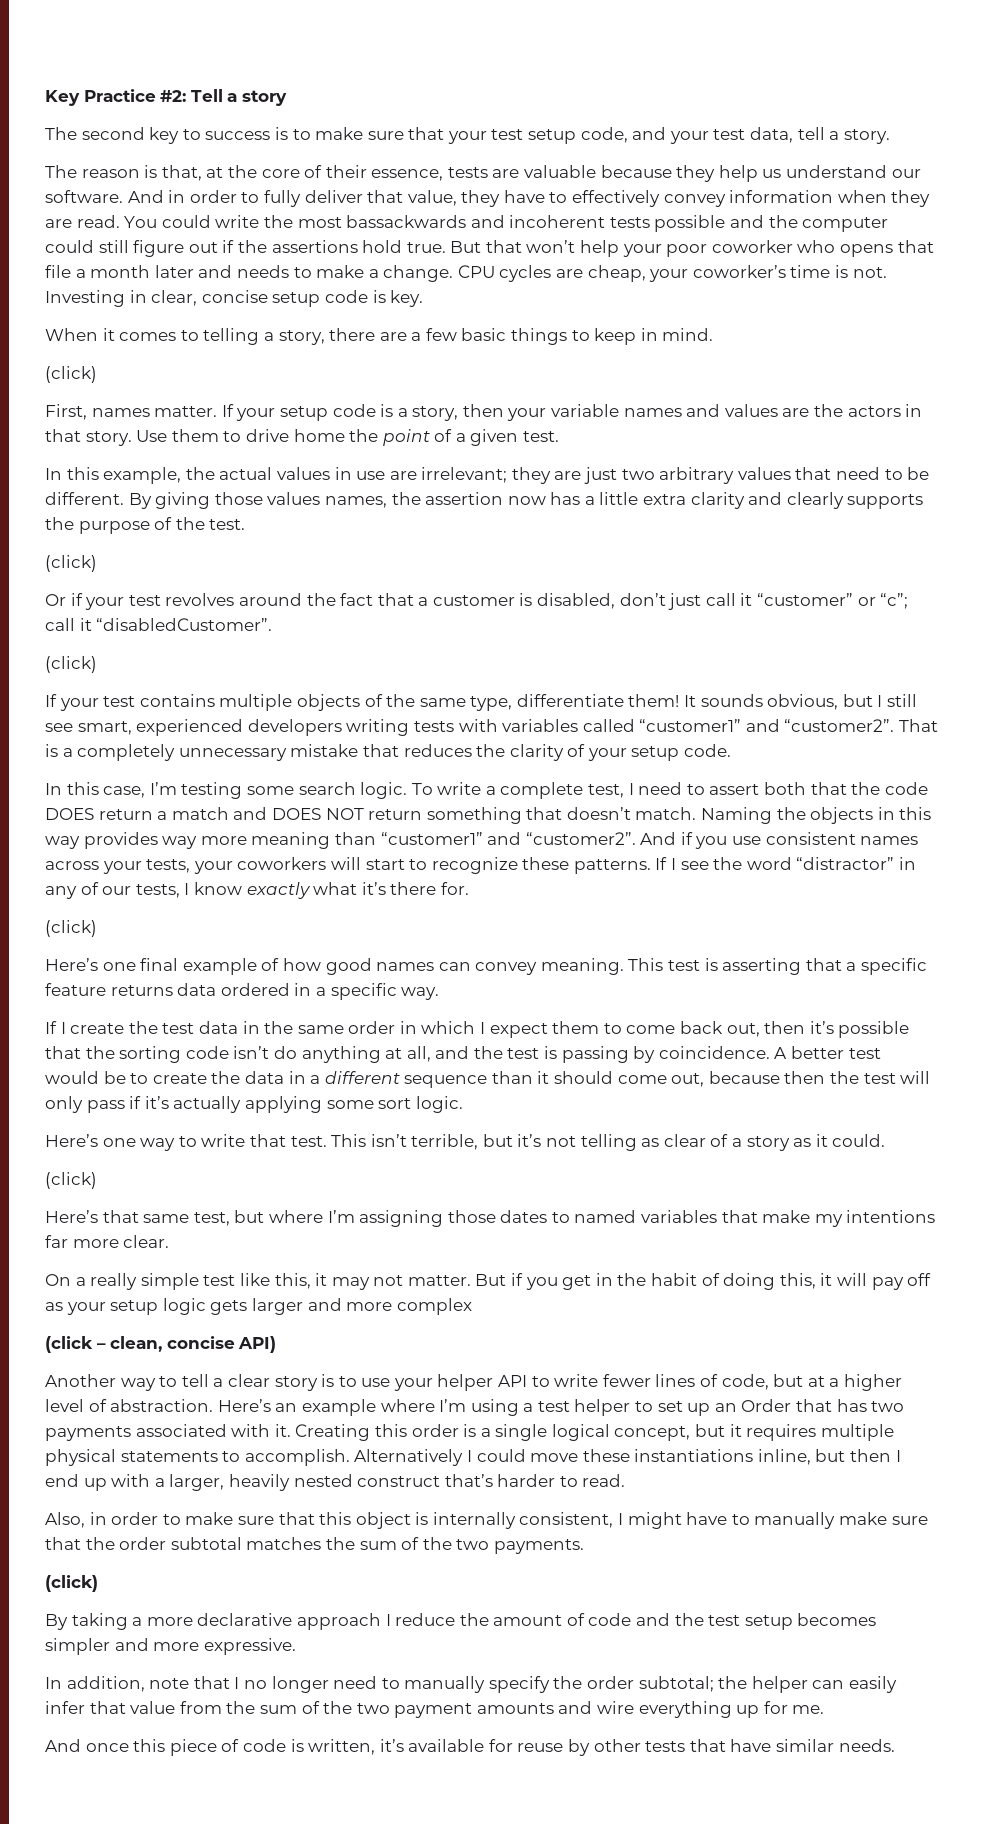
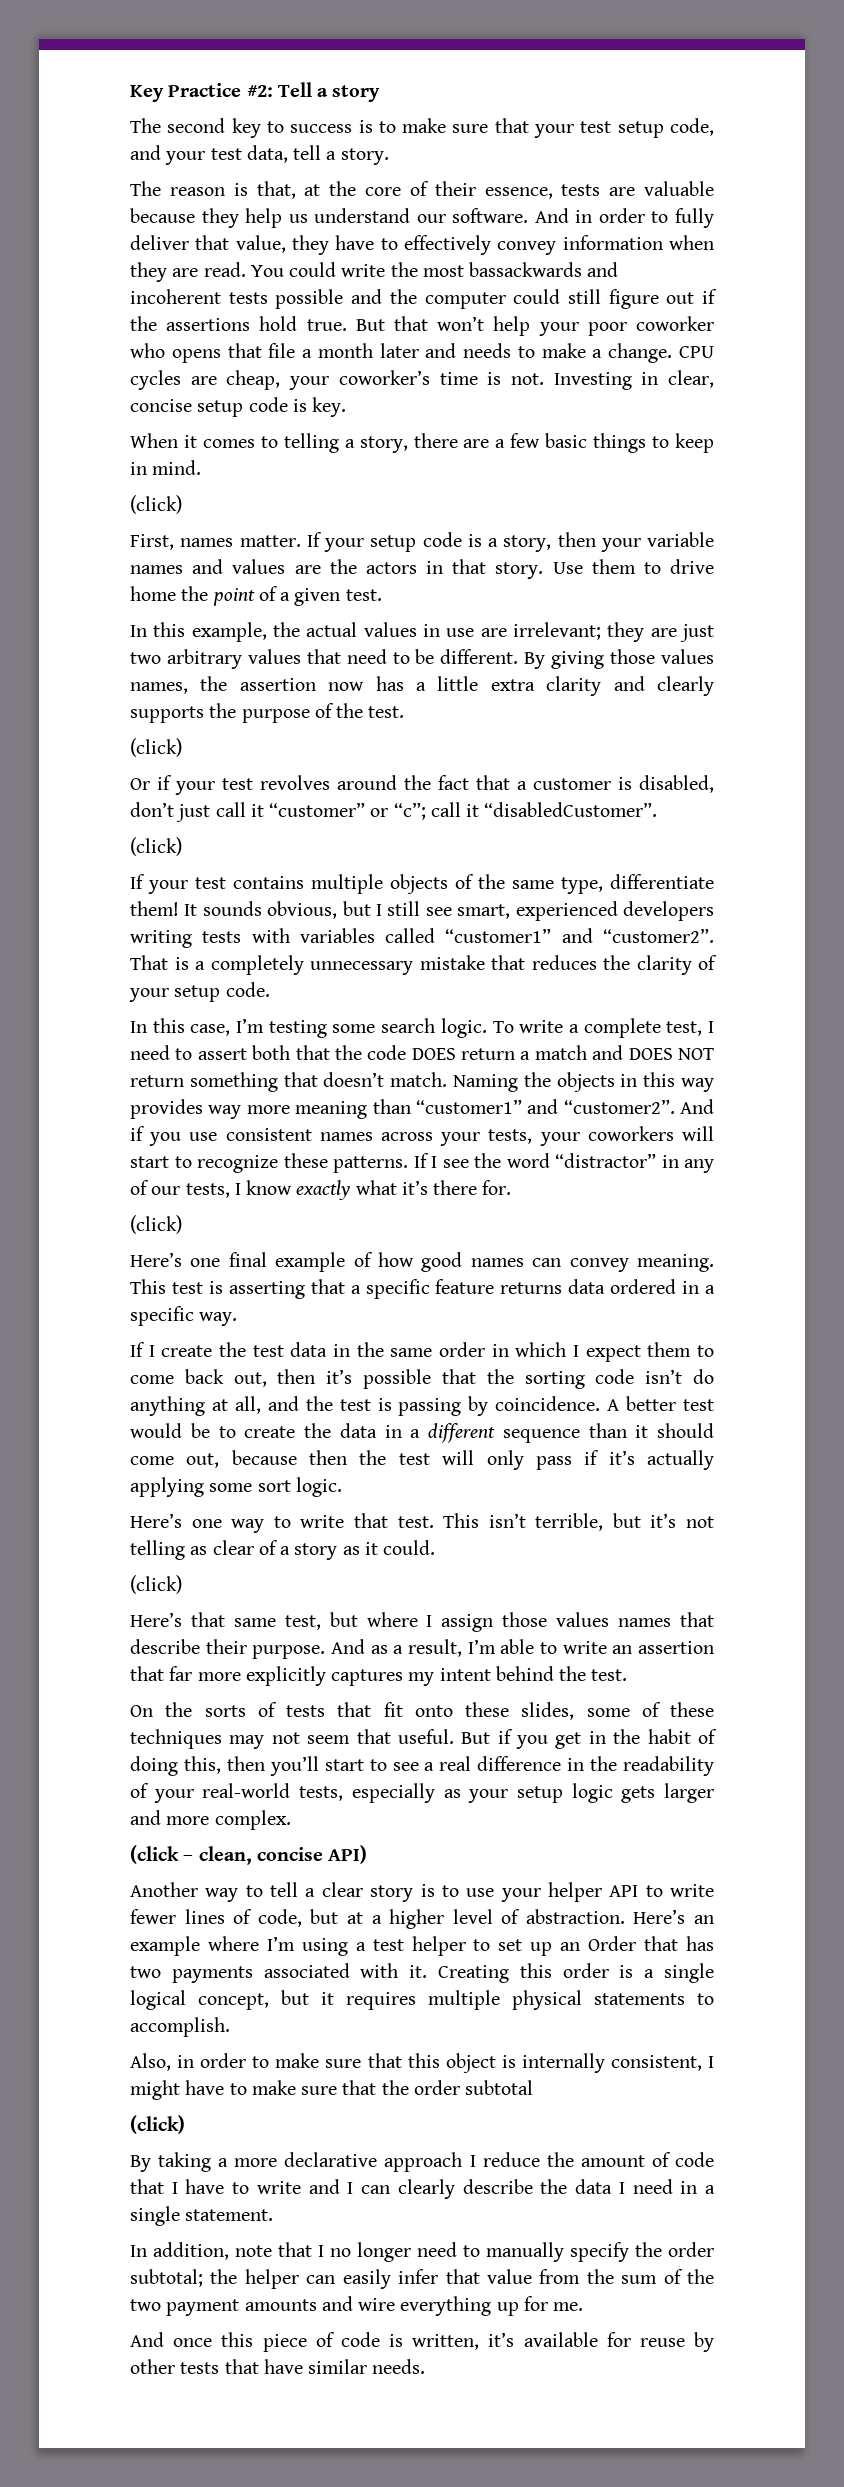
[327,1210,936,1227] [45,1235,170,1248] [45,1273,471,1290] I’m assigning those dates to named variables that make my intentions far more clear. // On a really simple test like this, it may not matter. -> [426,1612,715,1632] [130,1639,715,1659] [130,1666,628,1686] [130,1702,714,1720] [130,1729,454,1749] I assign those values names that describe their purpose. And as a result, I’m able to write an assertion that far more explicitly captures my intent behind the test. // On the sorts of tests that fit onto these slides, some of these techniques may not seem that useful.
[820,1273,932,1290] it will pay off -> [226,1756,714,1776] [130,1783,435,1803] then you’ll start to see a real difference in the readability of your real-world tests, especially
[396,1298,472,1315] complex -> [214,1810,291,1830] complex.
[354,1449,901,1466] [45,1474,626,1491] Alternatively I could move these instantiations inline, but then I end up with a larger, heavily nested construct that’s harder to read. -> (230, 2027) none
[754,1512,836,1529] manually -> (247, 2089) none
[246,1537,584,1554] matches the sum of the two payments. -> (534, 2087) none
[636,1613,877,1630] [45,1638,296,1655] and the test setup becomes simpler and more expressive. -> [130,2179,716,2199] [130,2206,274,2226] that I have to write and I can clearly describe the data I need in a single statement.

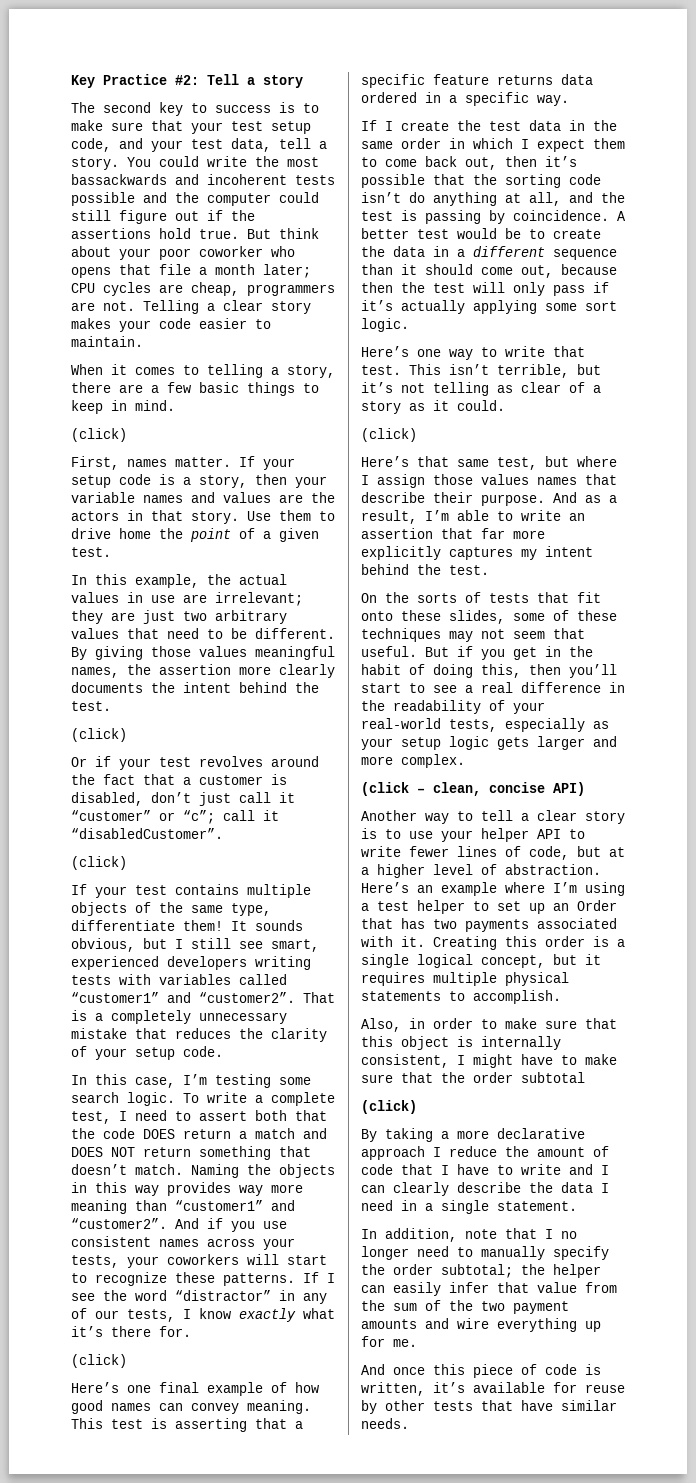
[130,181,714,199] [130,208,714,228] [130,235,714,255] [130,262,246,282] // The reason is that, at the core of their essence, tests are valuable because they help us understand our software. And in order to fully deliver that value, they have to effectively convey information when they are read. -> (119, 163) none
[394,316,531,336] that won’t help -> [279,228,319,239] [71,246,111,257] think about
[379,343,714,363] [130,370,714,390] [130,397,347,417] later and needs to make a change. CPU cycles are cheap, your coworker’s time is not. Investing in clear, concise setup code is key. -> [263,264,311,278] [71,282,335,296] [71,300,311,314] [71,318,271,332] [71,336,143,347] later; CPU cycles are cheap, programmers are not. Telling a clear story makes your code easier to maintain.
(715, 656) none -> [255,646,335,660] meaningful
[328,676,714,696] [130,703,334,723] now has a little extra clarity and clearly supports the purpose of -> [239,664,335,678] [71,682,287,693] more clearly documents the intent behind

